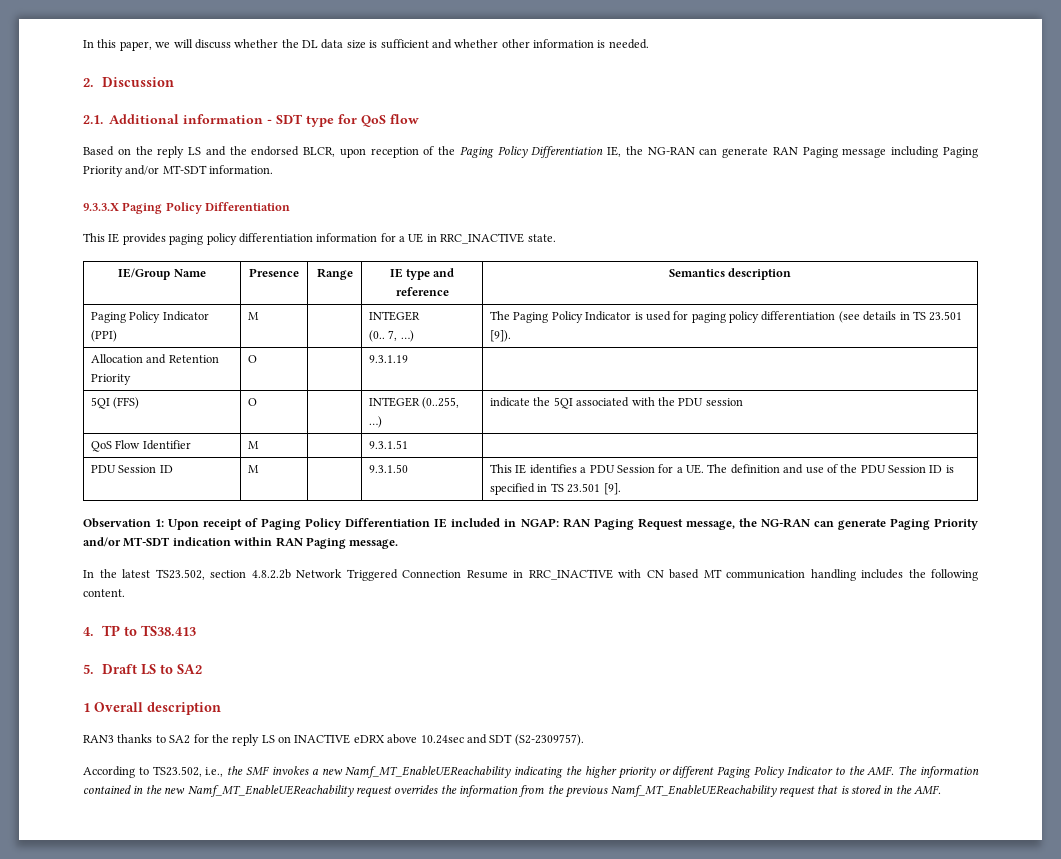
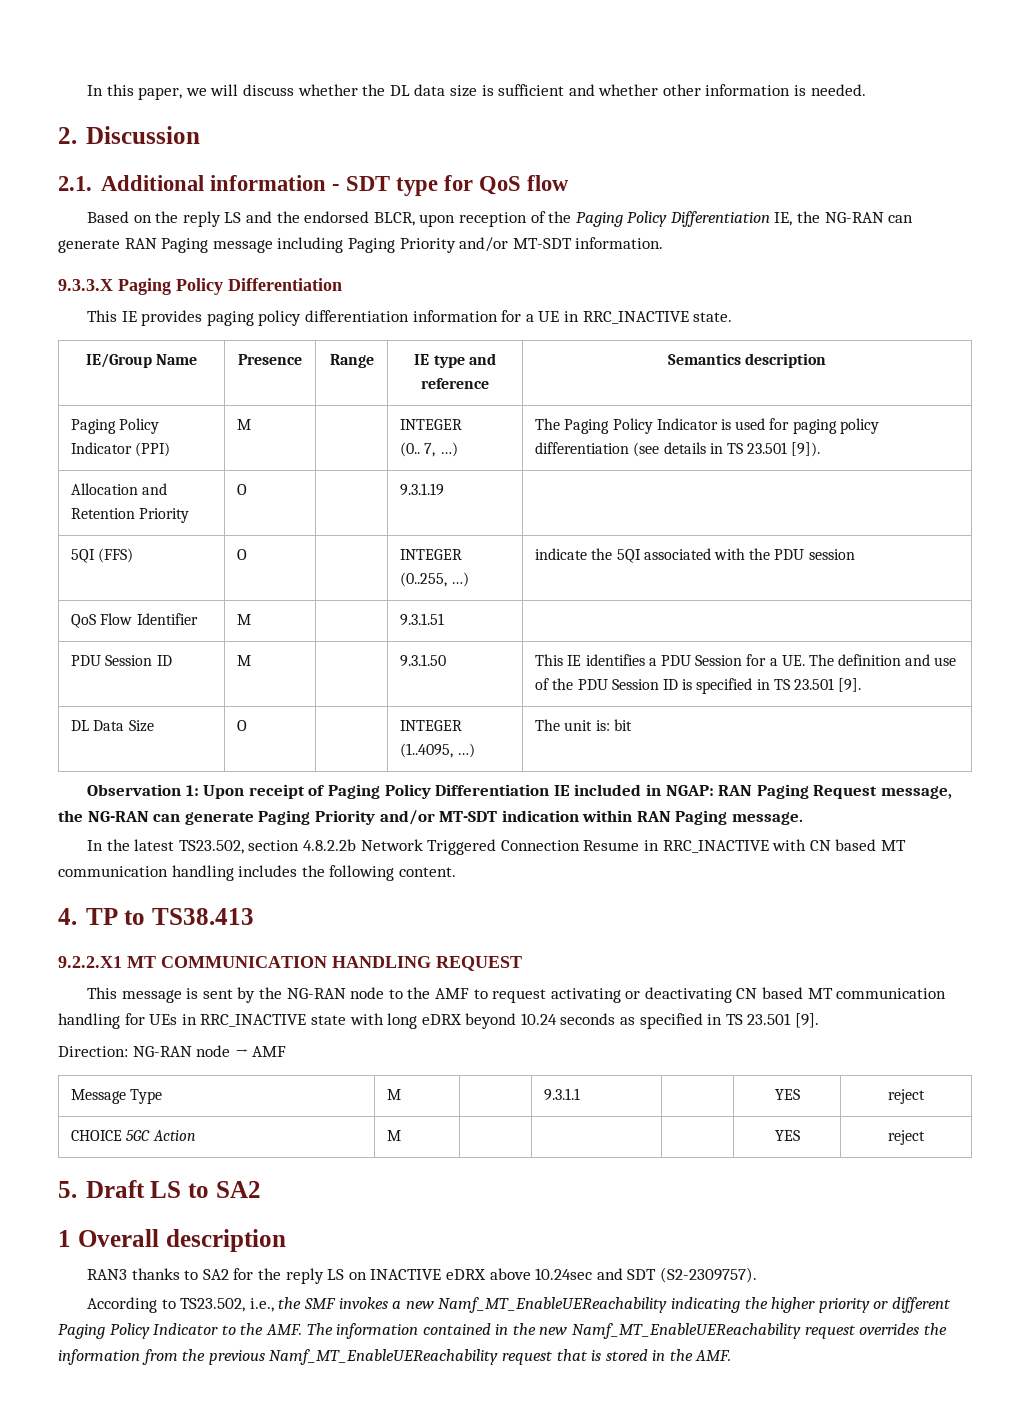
(621, 489) none -> [71,720,154,732] [237,720,248,731] [400,720,463,731] [400,743,476,758] [535,719,632,731] // DL Data Size | O | | INTEGER (1..4095, …) | The unit is: bit
(197, 630) none -> [58,956,522,971] [87,987,947,1003] [58,1013,820,1029] [58,1045,287,1057] [71,1089,163,1104] [387,1089,402,1100] [544,1088,581,1101] [774,1089,800,1100] [888,1089,925,1104] [71,1130,196,1141] [387,1130,402,1141] [774,1130,800,1141] [888,1130,925,1145] // 9.2.2.X1 MT COMMUNICATION HANDLING REQUEST // This message is sent by the NG-RAN node to the AMF to request activating or deactivating CN based MT communication handling for UEs in RRC_INACTIVE state with long eDRX beyond 10.24 seconds as specified in TS 23.501 [9]. // Direction: NG-RAN node → AMF // Message Type | M | | 9.3.1.1 | | YES | reject // CHOICE 5GC Action | M | | | | YES | reject

